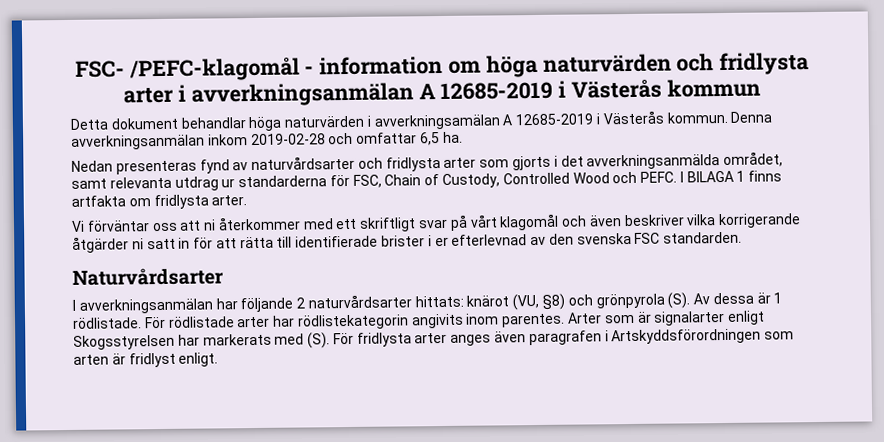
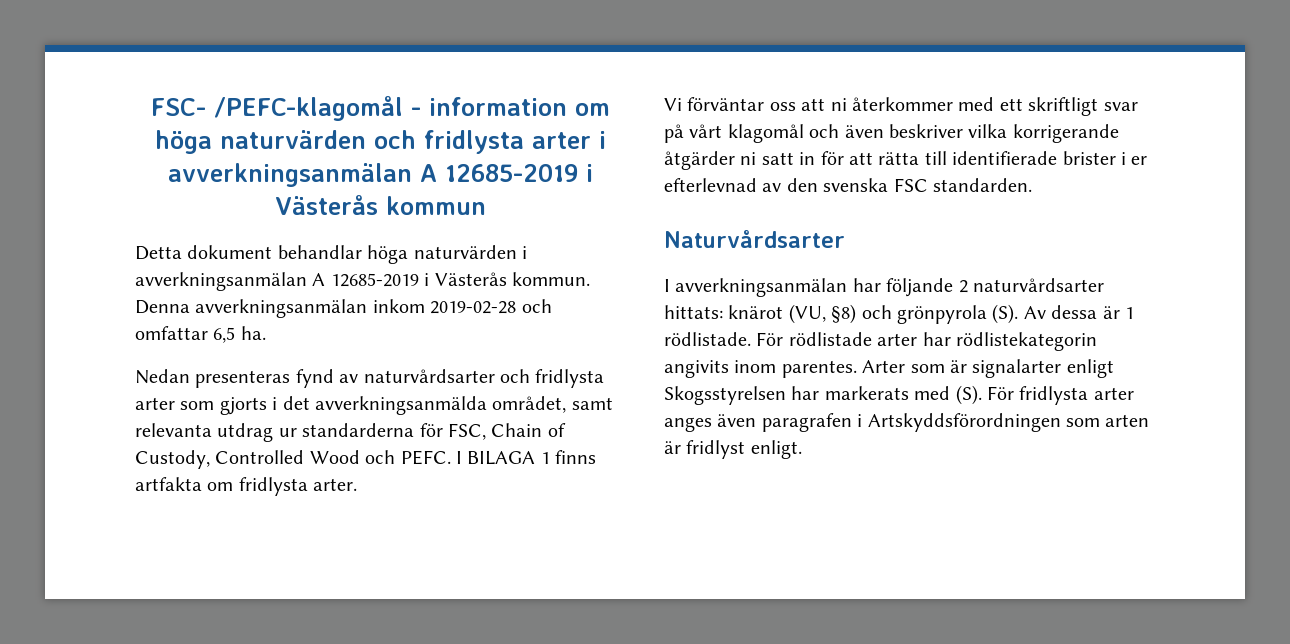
[373,114,501,130] avverkningsamälan -> [135,272,307,291] avverkningsanmälan

